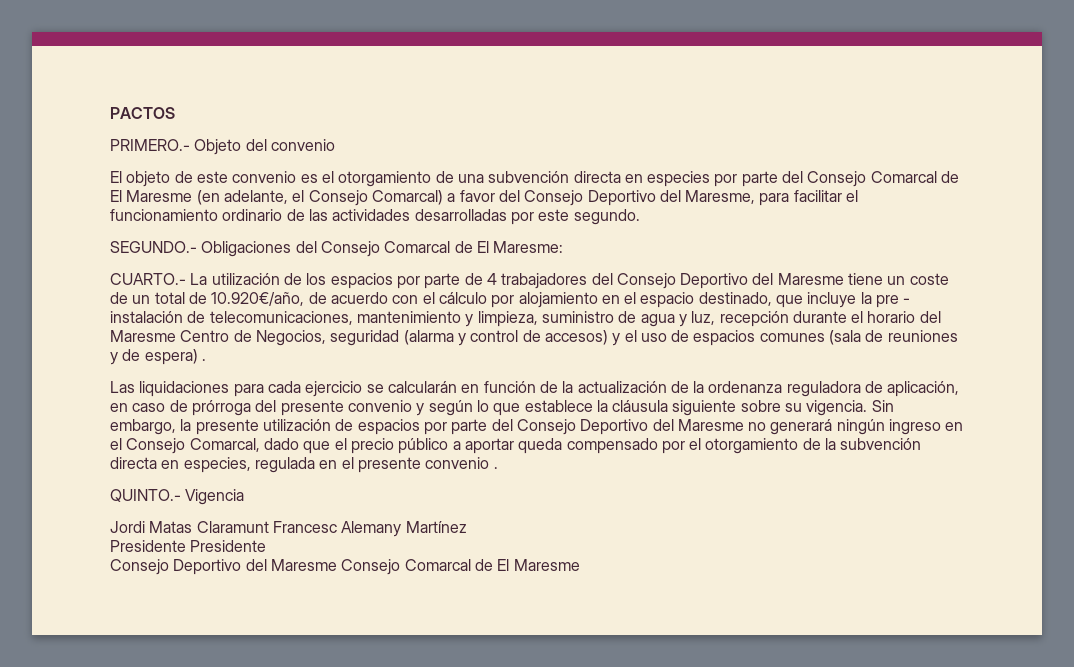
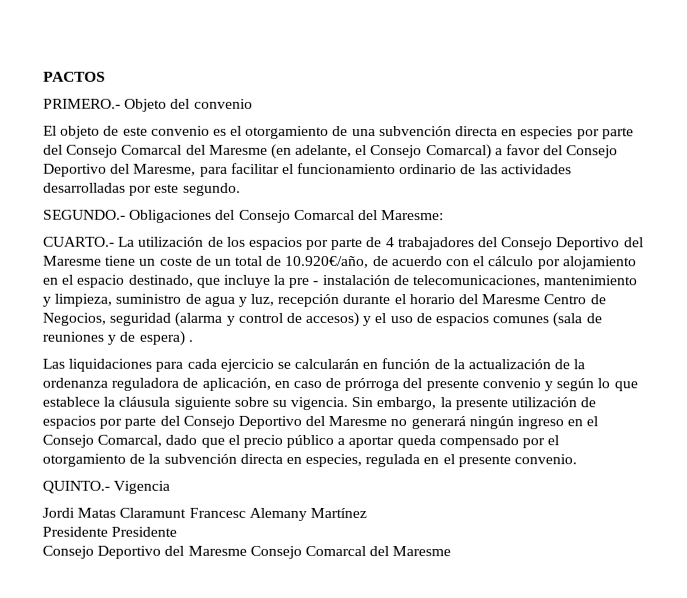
[941,171,960,183] [110,190,122,202] de El -> [185,144,206,155] del
[454,241,489,253] de El -> [357,210,378,221] del
[425,457,498,469] convenio . -> [514,454,578,465] convenio.
[474,559,510,571] de El -> [369,546,390,557] del

